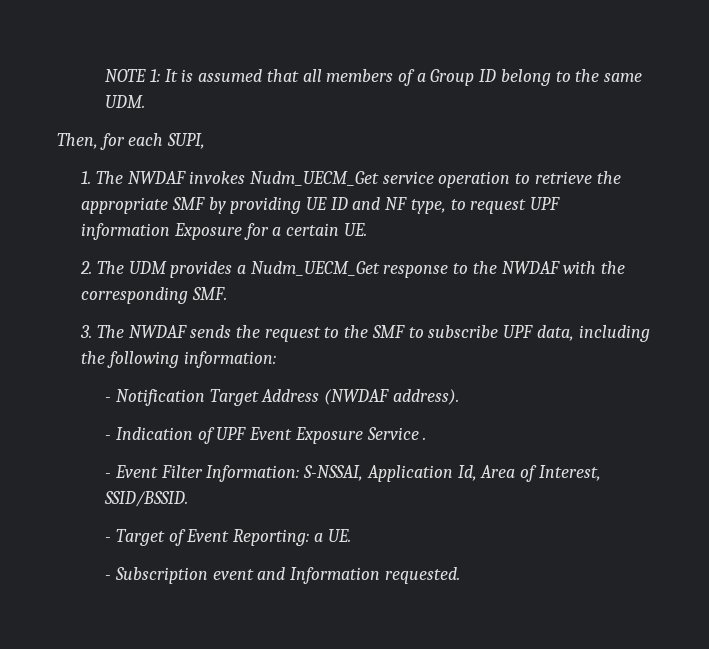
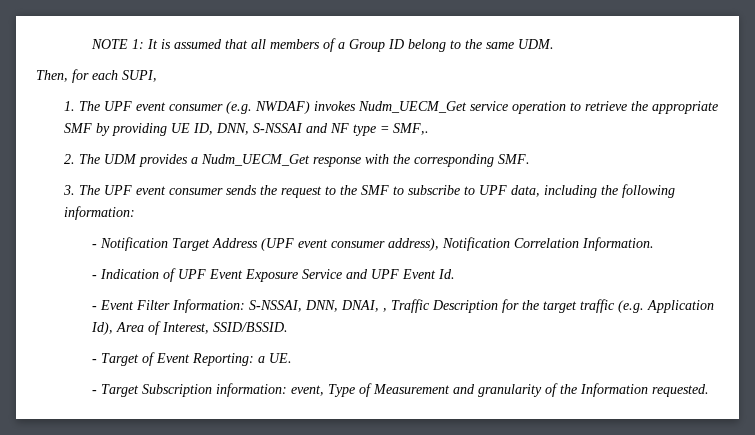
[127,171,186,184] NWDAF -> [103,101,310,114] UPF event consumer (e.g. NWDAF)
[330,197,561,214] [81,223,367,240] ID and NF type, to request UPF information Exposure for a certain UE. -> [192,123,429,136] ID, DNN, S-NSSAI and NF type = SMF,.
[453,261,560,274] to the NWDAF -> (361, 162) none
[128,325,187,338] NWDAF -> [103,185,223,195] UPF event consumer
(499, 331) none -> [463,186,475,195] to
[324,389,459,405] (NWDAF address). -> [260,237,654,251] (UPF event consumer address), Notification Correlation Information.
[423,437,427,440] . -> [345,269,455,279] and UPF Event Id.
[366,465,477,482] Application Id, -> [304,299,714,313] [90,322,113,335] DNN, DNAI, , Traffic Description for the target traffic (e.g. Application Id),
[114,567,286,584] Subscription event and -> [100,383,577,397] Target Subscription information: event, Type of Measurement and granularity of the

